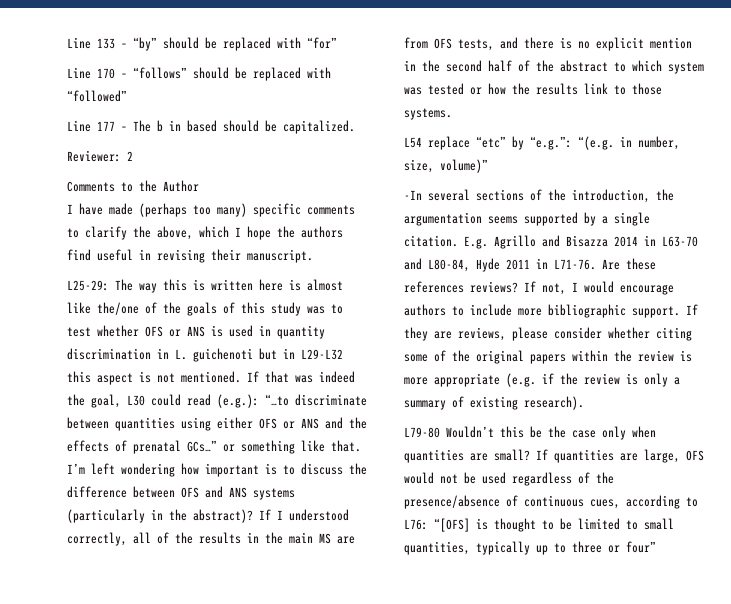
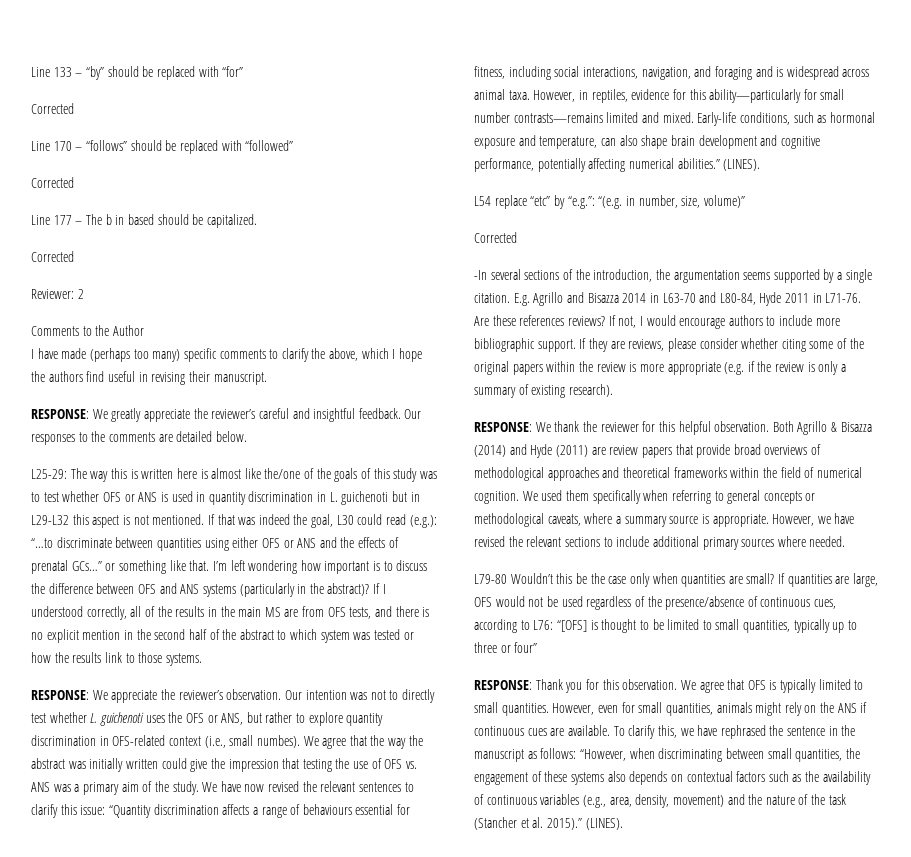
(337, 43) none -> [31,103,74,114] // Corrected
(127, 96) none -> [31,177,74,188] // Corrected
(355, 127) none -> [31,251,74,262] // Corrected
(313, 256) none -> [31,408,422,422] [31,431,247,445] // RESPONSE: We greatly appreciate the reviewer’s careful and insightful feedback. Our responses to the comments are detailed below.
(452, 114) none -> [31,689,436,703] [31,712,384,726] [31,735,423,749] [31,758,418,772] [31,781,414,795] [31,804,411,818] [474,66,870,80] [474,89,845,103] [474,112,875,126] [474,135,820,149] [474,158,761,172] // RESPONSE: We appreciate the reviewer’s observation. Our intention was not to directly test whether L. guichenoti uses the OFS or ANS, but rather to explore quantity discrimination in OFS-related context (i.e., small numbes). We agree that the way the abstract was initially written could give the impression that testing the use of OFS vs. ANS was a primary aim of the study. We have now revised the relevant sentences to clarify this issue: “Quantity discrimination affects a range of behaviours essential for fitness, including social interactions, navigation, and foraging and is widespread across animal taxa. However, in reptiles, evidence for this ability—particularly for small number contrasts—remains limited and mixed. Early-life conditions, such as hormonal exposure and temperature, can also shape brain development and cognitive performance, potentially affecting numerical abilities.” (LINES).
(488, 166) none -> [474,232,517,243] // Corrected
(584, 403) none -> [474,421,872,435] [474,444,822,458] [474,467,862,481] [474,490,816,504] [474,513,855,527] [474,536,846,550] // RESPONSE: We thank the reviewer for this helpful observation. Both Agrillo & Bisazza (2014) and Hyde (2011) are review papers that provide broad overviews of methodological approaches and theoretical frameworks within the field of numerical cognition. We used them specifically when referring to general concepts or methodological caveats, where a summary source is appropriate. However, we have revised the relevant sections to include additional primary sources where needed.
(656, 547) none -> [474,679,864,693] [474,702,868,716] [474,725,856,739] [474,748,860,762] [474,771,871,785] [474,794,846,808] [474,817,623,830] // RESPONSE: Thank you for this observation. We agree that OFS is typically limited to small quantities. However, even for small quantities, animals might rely on the ANS if continuous cues are available. To clarify this, we have rephrased the sentence in the manuscript as follows: “However, when discriminating between small quantities, the engagement of these systems also depends on contextual factors such as the availability of continuous variables (e.g., area, density, movement) and the nature of the task (Stancher et al. 2015).” (LINES).

